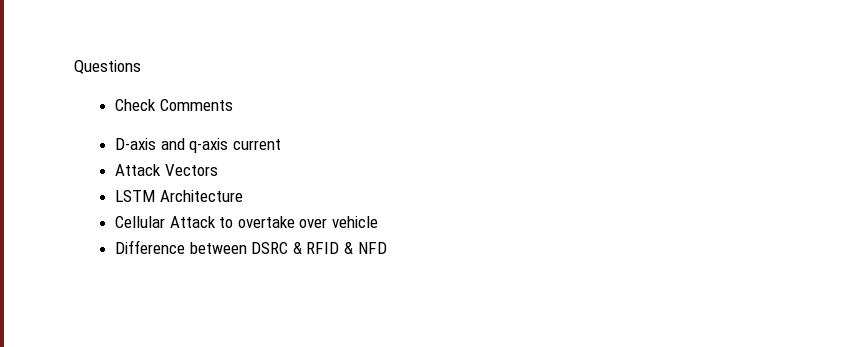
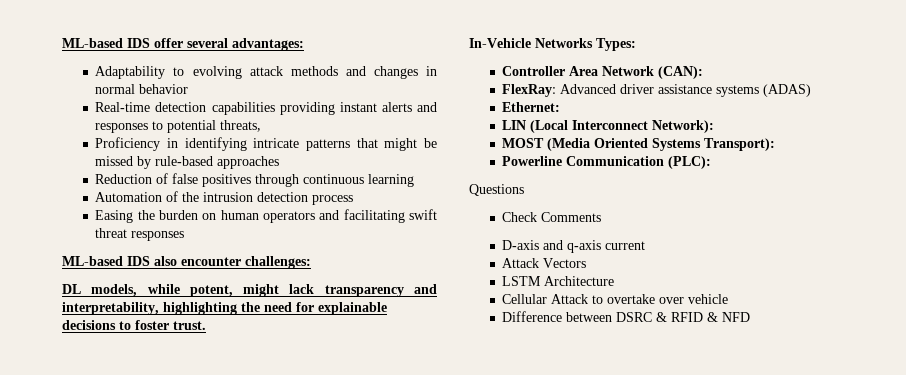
(74, 67) none -> [62,38,304,51] [95,66,437,79] [95,84,189,94] [95,102,437,115] [95,120,262,133] [95,137,437,151] [95,156,280,169] [95,173,415,187] [95,191,354,205] [95,209,437,223] [95,228,185,241] [62,256,311,269] [62,284,437,297] [62,302,387,315] [62,320,206,330] [469,38,636,51] [502,66,704,79] [502,84,812,97] [502,102,561,112] [502,120,715,133] [502,138,776,151] [502,156,712,169] ML-based IDS offer several advantages: // Adaptability to evolving attack methods and changes in normal behavior // Real-time detection capabilities providing instant alerts and responses to potential threats, // Proficiency in identifying intricate patterns that might be missed by rule-based approaches // Reduction of false positives through continuous learning // Automation of the intrusion detection process // Easing the burden on human operators and facilitating swift threat responses // ML-based IDS also encounter challenges: // DL models, while potent, might lack transparency and interpretability, highlighting the need for explainable decisions to foster trust. // In-Vehicle Networks Types: // Controller Area Network (CAN): // FlexRay: Advanced driver assistance systems (ADAS) // Ethernet: // LIN (Local Interconnect Network): // MOST (Media Oriented Systems Transport): // Powerline Communication (PLC): //

